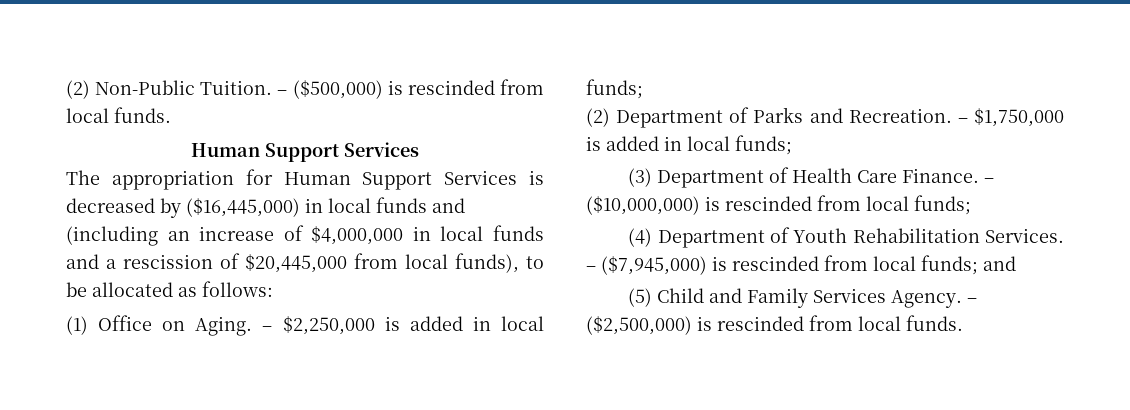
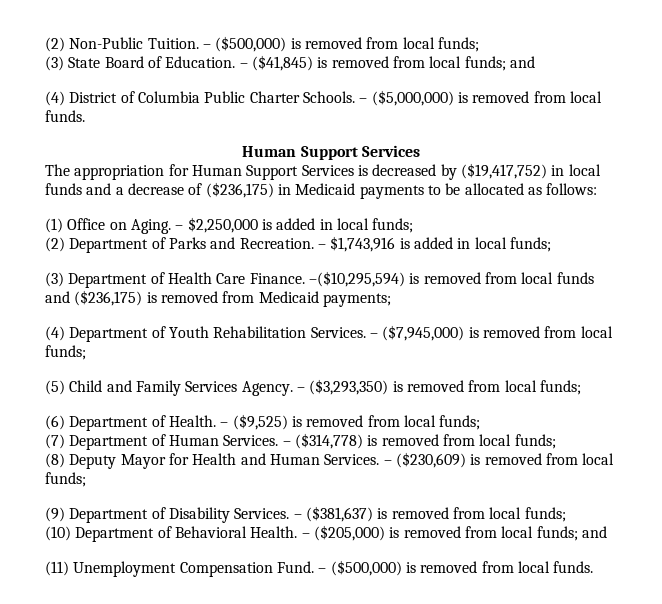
[407,80,495,95] rescinded -> [304,37,479,52] [45,55,535,71] [45,90,530,106] removed from local funds; // (3) State Board of Education. – ($41,845) is removed from local funds; and // (4) District of Columbia Public Charter Schools. – ($5,000,000) is removed
[186,197,465,217] [66,225,404,246] ($16,445,000) in local funds and (including an increase of $4,000,000 -> [460,163,547,179] ($19,417,752)
[123,253,519,273] rescission of $20,445,000 from local funds), -> [127,182,424,199] decrease of ($236,175) in Medicaid payments
[974,108,1064,127] $1,750,000 -> [330,236,396,252] $1,743,916
[984,178,995,183] [586,195,971,215] – ($10,000,000) is rescinded from local funds; -> [308,271,594,287] [45,290,391,307] –($10,295,594) is removed from local funds and ($236,175) is removed from Medicaid payments;
[732,255,1016,275] rescinded from local funds; and -> [482,326,613,338] [45,345,86,360] removed from local funds;
[586,316,804,335] ($2,500,000) is rescinded -> [309,379,581,395] [45,414,481,431] [45,433,556,450] [45,452,615,469] [45,472,86,487] [45,506,566,523] [45,525,607,542] [45,560,478,577] ($3,293,350) is removed from local funds; // (6) Department of Health. – ($9,525) is removed from local funds; // (7) Department of Human Services. – ($314,778) is removed from local funds; // (8) Deputy Mayor for Health and Human Services. – ($230,609) is removed from local funds; // (9) Department of Disability Services. – ($381,637) is removed from local funds; // (10) Department of Behavioral Health. – ($205,000) is removed from local funds; and // (11) Unemployment Compensation Fund. – ($500,000) is removed

